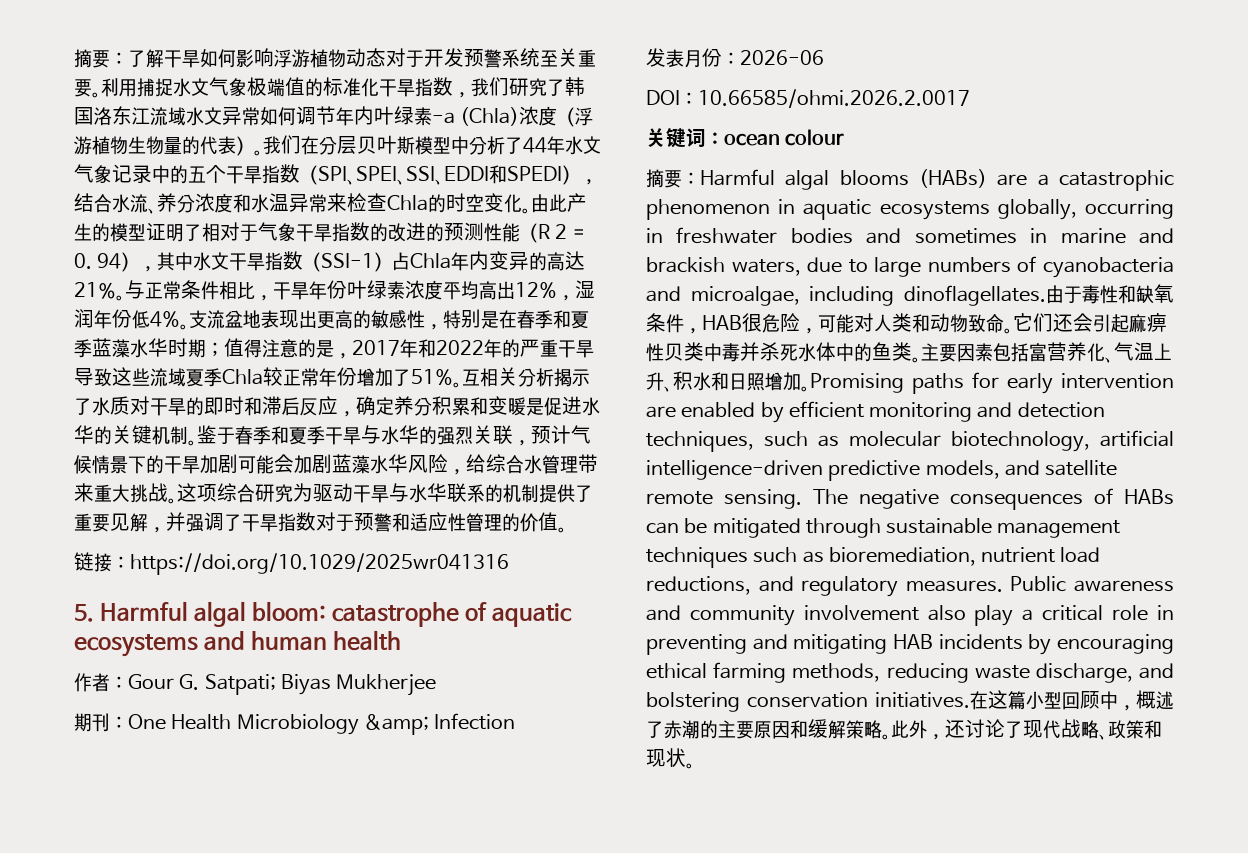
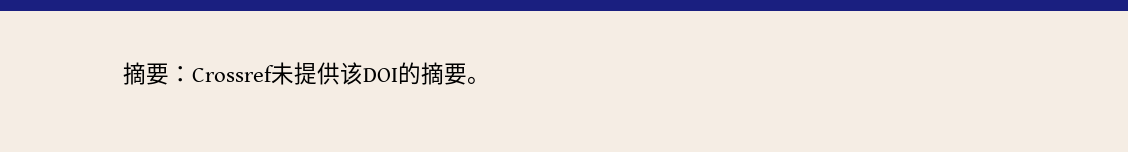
[74,48,596,68] [74,77,585,98] [74,106,594,127] [74,135,601,156] [74,164,598,185] [74,193,587,214] [74,222,585,243] [74,251,586,272] [74,280,595,301] [74,309,589,330] [74,338,594,359] [74,367,590,388] [74,396,600,417] [74,425,591,446] [73,454,598,475] [74,483,593,504] [74,512,567,533] [74,552,509,575] [74,601,573,627] [74,630,402,657] [74,673,437,696] [74,713,516,735] [646,48,824,68] [646,89,970,108] [646,128,845,148] [646,169,1175,191] [646,199,1174,220] [646,227,1175,244] [646,256,1175,278] [646,284,1174,306] [646,313,1167,334] [646,342,1172,363] [646,371,1174,394] [646,401,1105,423] [646,430,1174,452] [646,460,1118,481] [646,488,1174,510] [646,518,1121,538] [646,547,1101,568] [646,576,1174,597] [646,605,1174,626] [646,634,1174,655] [646,662,1175,683] [646,690,1174,712] [646,719,1162,740] [646,748,686,767] 摘要：了解干旱如何影响浮游植物动态对于开发预警系统至关重要。利用捕捉水文气象极端值的标准化干旱指数，我们研究了韩国洛东江流域水文异常如何调节年内叶绿素-a (Chla)浓度（浮游植物生物量的代表）。我们在分层贝叶斯模型中分析了44年水文气象记录中的五个干旱指数（SPI、SPEI、SSI、EDDI和SPEDI），结合水流、养分浓度和水温异常来检查Chla的时空变化。由此产生的模型证明了相对于气象干旱指数的改进的预测性能（R 2 = 0. 94），其中水文干旱指数（SSI-1）占Chla年内变异的高达21％。与正常条件相比，干旱年份叶绿素浓度平均高出12%，湿润年份低4%。支流盆地表现出更高的敏感性，特别是在春季和夏季蓝藻水华时期；值得注意的是，2017年和2022年的严重干旱导致这些流域夏季Chla较正常年份增加了51%。互相关分析揭示了水质对干旱的即时和滞后反应，确定养分积累和变暖是促进水华的关键机制。鉴于春季和夏季干旱与水华的强烈关联，预计气候情景下的干旱加剧可能会加剧蓝藻水华风险，给综合水管理带来重大挑战。这项综合研究为驱动干旱与水华联系的机制提供了重要见解，并强调了干旱指数对于预警和适应性管理的价值。 // 链接：https://doi.org/10.1029/2025wr041316 // 5. Harmful algal bloom: catastrophe of aquatic ecosystems and human health // 作者：Gour G. Satpati; Biyas Mukherjee // 期刊：One Health Microbiology &amp; Infection // 发表月份：2026-06 // DOI：10.66585/ohmi.2026.2.0017 // 关键词：ocean colour // 摘要：Harmful algal blooms (HABs) are a catastrophic phenomenon in aquatic ecosystems globally, occurring in freshwater bodies and sometimes in marine and brackish waters, due to large numbers of cyanobacteria and microalgae, including dinoflagellates.由于毒性和缺氧条件，HAB很危险，可能对人类和动物致命。它们还会引起麻痹性贝类中毒并杀死水体中的鱼类。主要因素包括富营养化、气温上升、积水和日照增加。Promising paths for early intervention are enabled by efficient monitoring and detection techniques, such as molecular biotechnology, artificial intelligence-driven predictive models, and satellite remote sensing. The negative consequences of HABs can be mitigated through sustainable management techniques such as bioremediation, nutrient load reductions, and regulatory measures. Public awareness and community involvement also play a critical role in preventing and mitigating HAB incidents by encouraging ethical farming methods, reducing waste discharge, and bolstering conservation initiatives.在这篇小型回顾中，概述了赤潮的主要原因和缓解策略。此外，还讨论了现代战略、政策和现状 -> [123,62,467,85] 摘要：Crossref未提供该DOI的摘要

